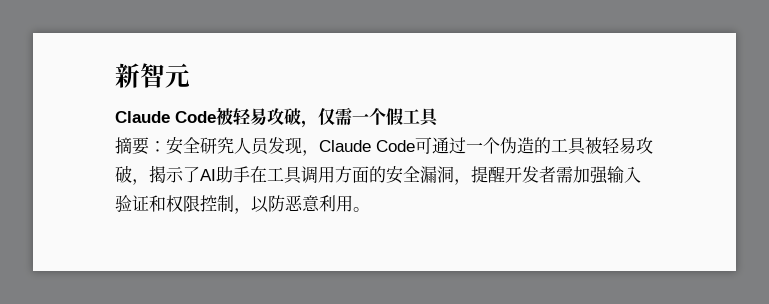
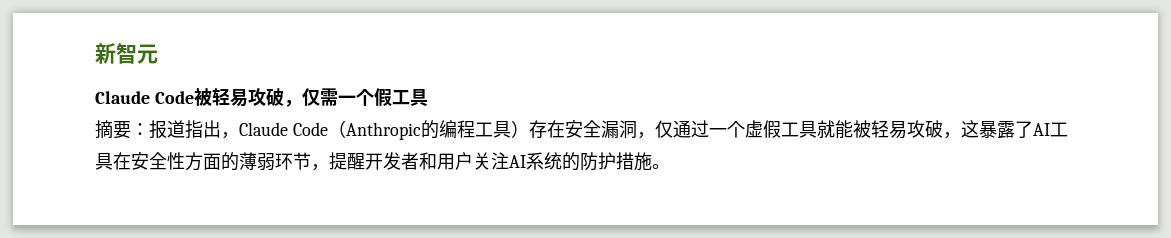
[166,137,653,156] [115,165,641,185] [115,195,353,214] 安全研究人员发现，Claude Code可通过一个伪造的工具被轻易攻破，揭示了AI助手在工具调用方面的安全漏洞，提醒开发者需加强输入验证和权限控制，以防恶意利用 -> [149,120,1068,140] [95,152,652,171] 报道指出，Claude Code（Anthropic的编程工具）存在安全漏洞，仅通过一个虚假工具就能被轻易攻破，这暴露了AI工具在安全性方面的薄弱环节，提醒开发者和用户关注AI系统的防护措施

